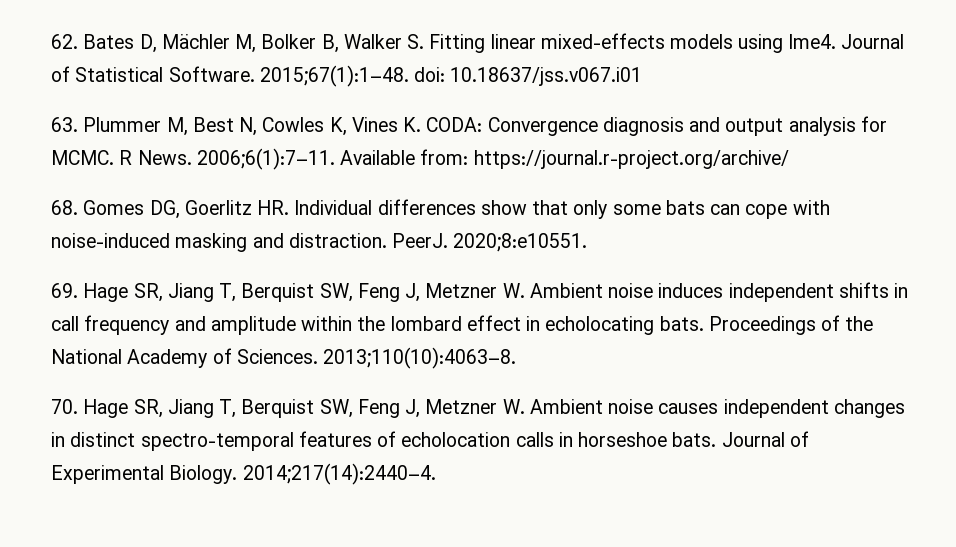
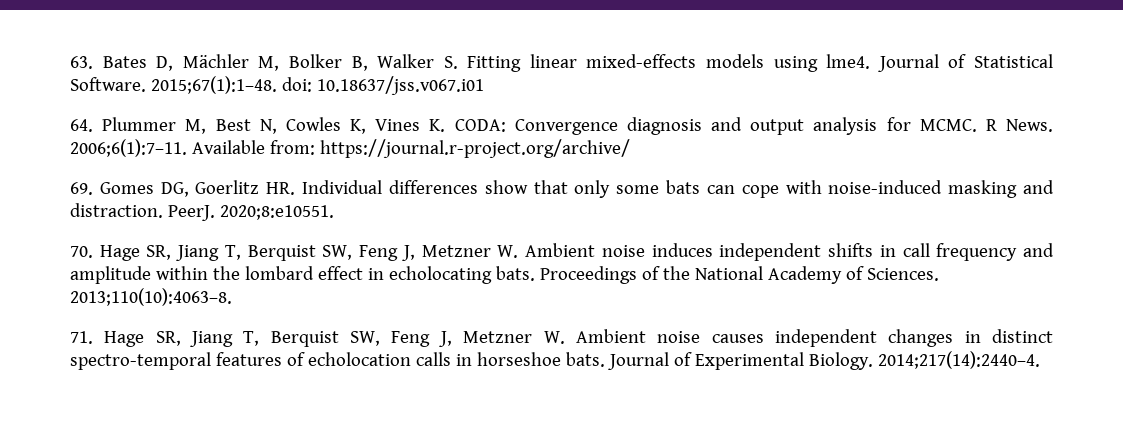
[51,34,78,49] 62. -> [70,56,93,69] 63.
[51,117,78,132] 63. -> [70,119,93,132] 64.
[51,200,78,215] 68. -> [70,182,93,195] 69.
[51,283,78,298] 69. -> [70,246,93,258] 70.
[51,399,78,414] 70. -> [70,331,93,344] 71.

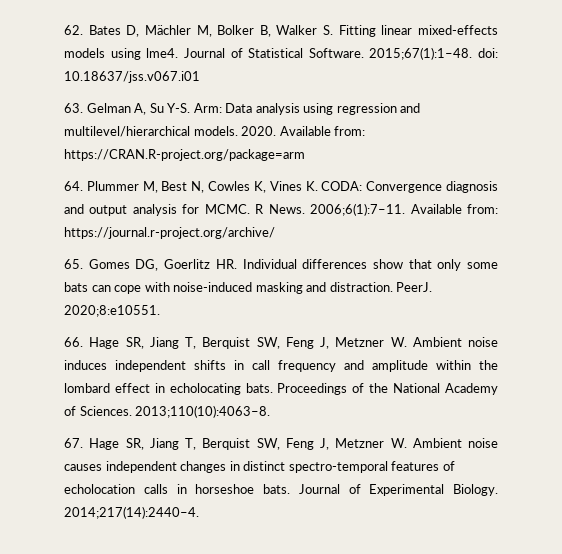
[70,56,93,69] 63. -> [64,25,83,35] 62.
(484, 85) none -> [64,103,421,115] [64,126,366,137] [64,149,305,161] // 63. Gelman A, Su Y-S. Arm: Data analysis using regression and multilevel/hierarchical models. 2020. Available from: https://CRAN.R-project.org/package=arm
[70,182,93,195] 69. -> [64,259,83,269] 65.
[70,246,93,258] 70. -> [64,337,83,347] 66.
[70,331,93,344] 71. -> [64,438,83,448] 67.

